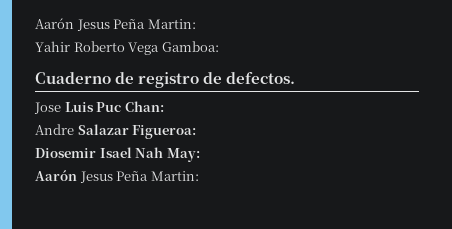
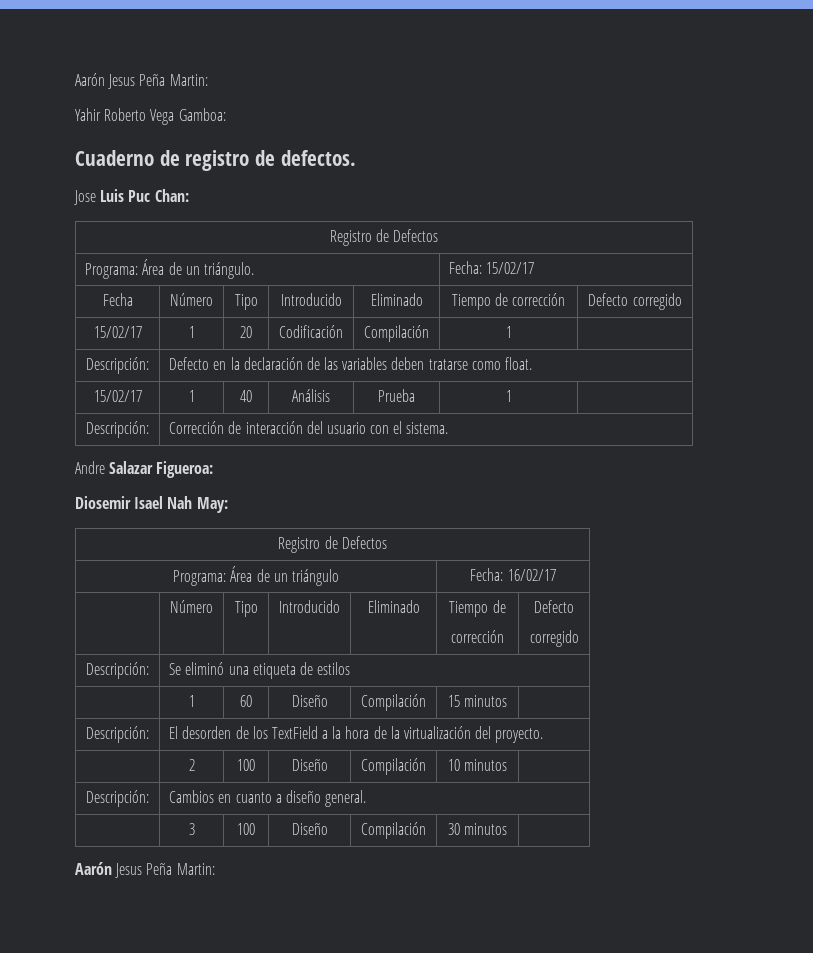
(164, 106) none -> [329,229,439,246] [85,259,254,279] [449,261,535,274] [102,293,133,306] [170,293,213,306] [234,294,258,310] [280,293,342,306] [370,293,423,306] [451,293,566,310] [588,293,682,310] [93,326,142,338] [188,326,195,338] [240,326,252,338] [279,325,343,338] [364,325,429,342] [505,326,512,338] [86,357,149,374] [169,357,533,370] [93,390,142,402] [188,390,195,402] [240,390,252,402] [292,389,330,402] [378,389,415,402] [505,390,512,402] [86,421,149,438] [169,421,449,434] // Registro de Defectos // Programa: Área de un triángulo. | Fecha: 15/02/17 // Fecha | Número | Tipo | Introducido | Eliminado | Tiempo de corrección | Defecto corregido // 15/02/17 | 1 | 20 | Codificación | Compilación | 1 | // Descripción: | Defecto en la declaración de las variables deben tratarse como float. // 15/02/17 | 1 | 40 | Análisis | Prueba | 1 | // Descripción: | Corrección de interacción del usuario con el sistema.
(200, 155) none -> [278,536,387,553] [173,566,339,586] [470,568,556,581] [170,600,213,613] [234,601,258,617] [279,600,340,613] [367,600,420,613] [449,600,506,617] [451,630,504,643] [534,600,574,613] [529,630,579,647] [86,662,149,679] [169,662,351,679] [188,695,195,707] [240,695,252,707] [291,694,328,707] [361,694,426,711] [447,695,508,707] [86,726,149,743] [169,726,544,743] [188,759,195,771] [237,759,255,771] [291,758,328,771] [361,758,426,775] [447,759,508,771] [86,790,149,807] [169,790,367,807] [188,823,195,835] [237,823,255,835] [291,822,328,835] [361,822,426,839] [447,823,508,835] // Registro de Defectos // Programa: Área de un triángulo | Fecha: 16/02/17 // | Número | Tipo | Introducido | Eliminado | Tiempo de // corrección | Defecto // corregido // Descripción: | Se eliminó una etiqueta de estilos // | 1 | 60 | Diseño | Compilación | 15 minutos | // Descripción: | El desorden de los TextField a la hora de la virtualización del proyecto. // | 2 | 100 | Diseño | Compilación | 10 minutos | // Descripción: | Cambios en cuanto a diseño general. // | 3 | 100 | Diseño | Compilación | 30 minutos |

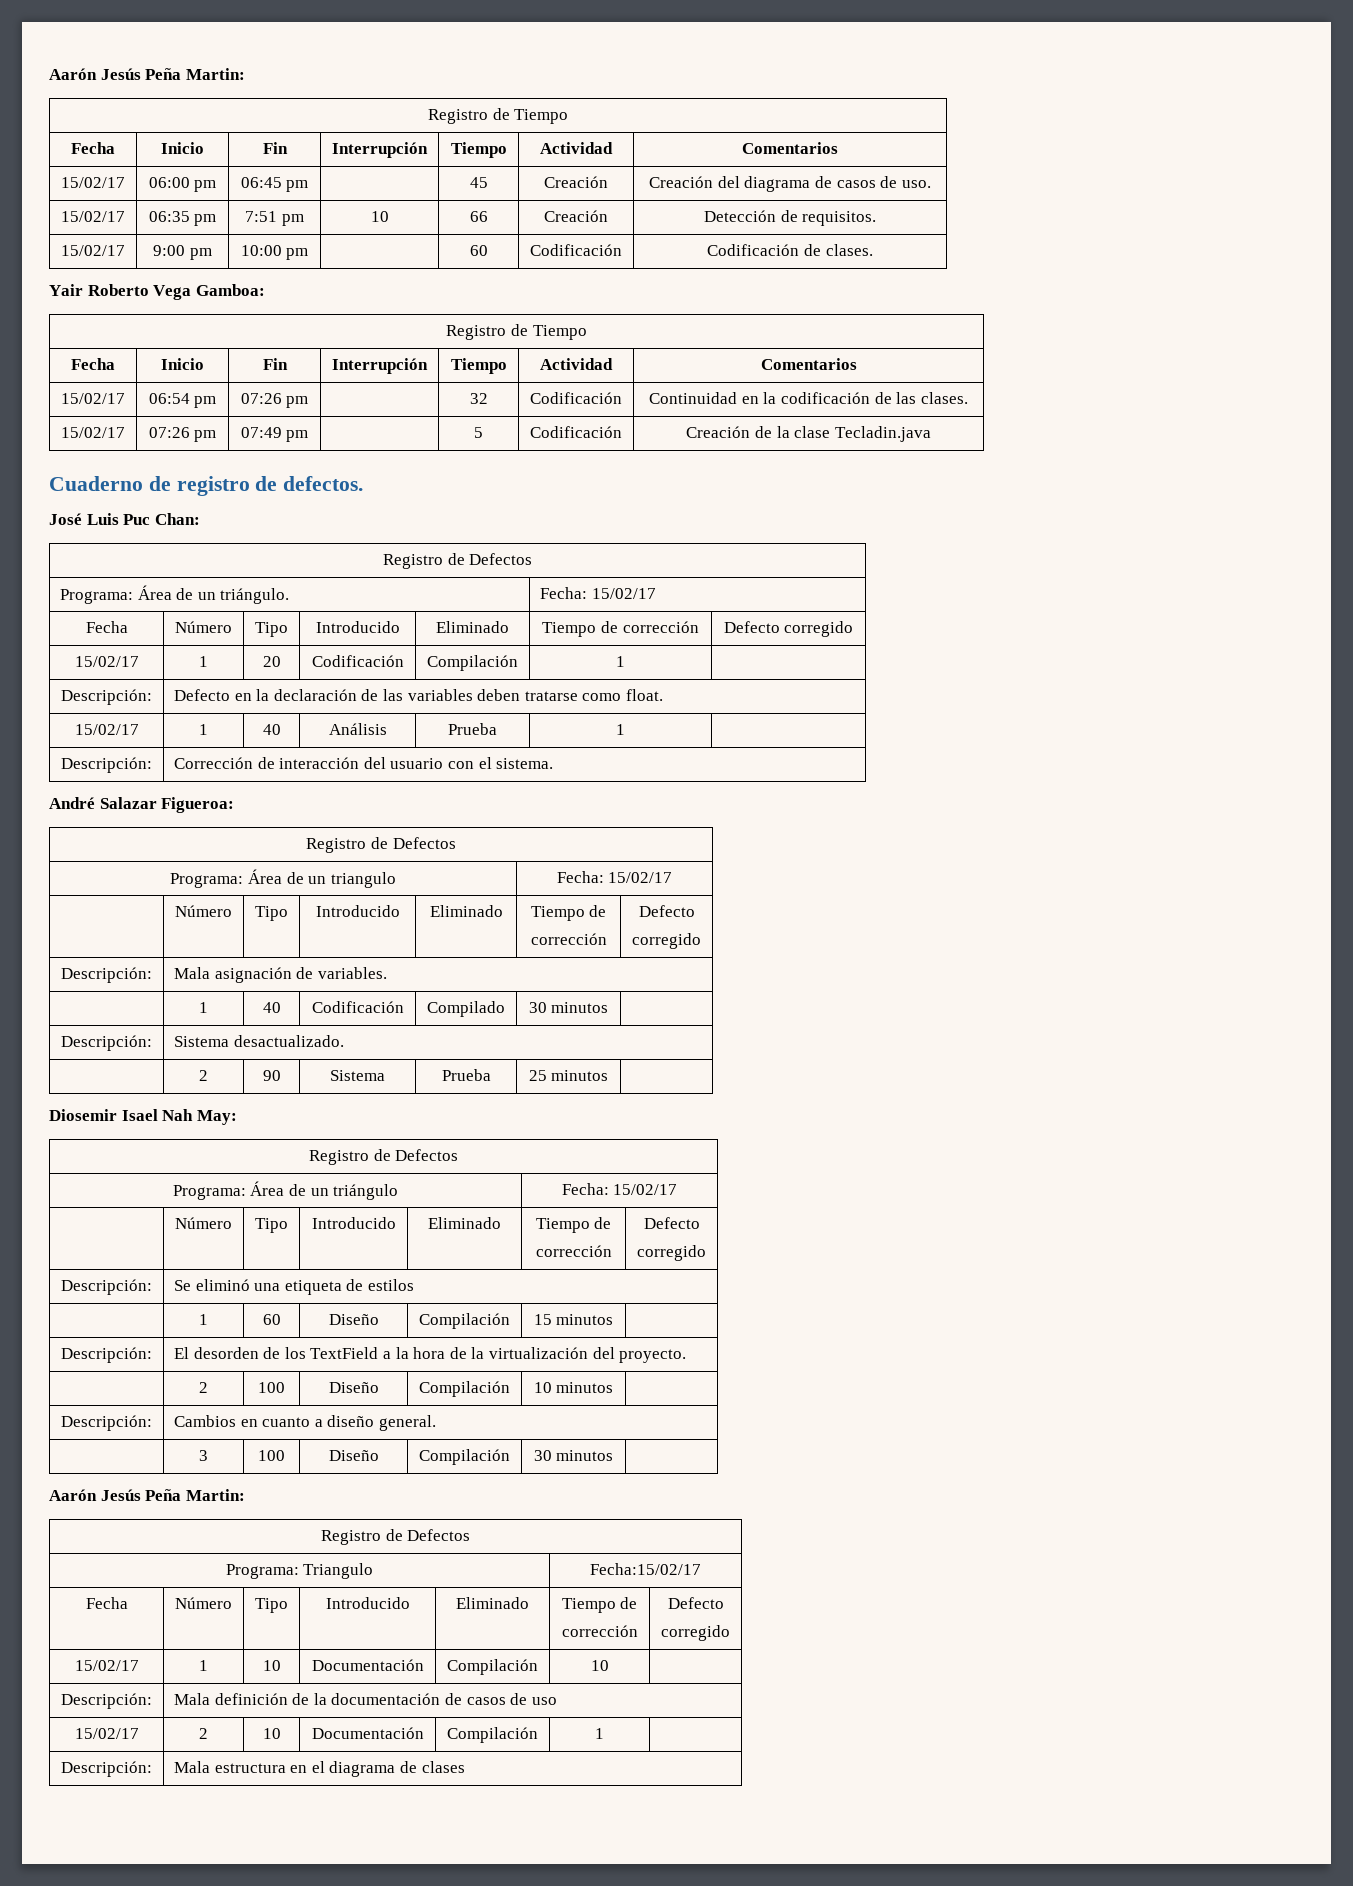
[75,73,208,89] [75,108,226,125] Aarón Jesus Peña Martin: // Yahir Roberto Vega Gamboa: -> [49,68,245,80] [427,108,569,124] [71,142,115,154] [161,142,204,154] [262,142,288,154] [332,142,428,158] [450,142,507,158] [540,142,613,154] [742,142,839,154] [61,177,125,188] [148,177,217,192] [240,177,309,192] [469,177,488,188] [544,176,608,188] [649,176,931,192] [61,211,125,222] [148,211,217,226] [245,211,304,226] [370,211,389,222] [469,211,488,222] [544,210,608,222] [703,210,877,226] [61,245,125,256] [153,245,212,260] [240,245,309,260] [469,245,488,256] [530,244,622,256] [707,244,873,256] [49,284,265,300] [446,324,587,340] [71,358,115,370] [161,358,204,370] [262,358,288,370] [332,358,428,374] [450,358,507,374] [540,358,613,370] [760,358,857,370] [61,393,125,404] [148,393,217,408] [240,393,309,408] [469,393,488,404] [530,392,622,404] [649,392,968,404] [61,427,125,438] [148,427,217,442] [240,427,309,442] [474,427,483,438] [530,426,622,438] [686,426,931,442] Aarón Jesús Peña Martin: // Registro de Tiempo // Fecha | Inicio | Fin | Interrupción | Tiempo | Actividad | Comentarios // 15/02/17 | 06:00 pm | 06:45 pm | | 45 | Creación | Creación del diagrama de casos de uso. // 15/02/17 | 06:35 pm | 7:51 pm | 10 | 66 | Creación | Detección de requisitos. // 15/02/17 | 9:00 pm | 10:00 pm | | 60 | Codificación | Codificación de clases. // Yair Roberto Vega Gamboa: // Registro de Tiempo // Fecha | Inicio | Fin | Interrupción | Tiempo | Actividad | Comentarios // 15/02/17 | 06:54 pm | 07:26 pm | | 32 | Codificación | Continuidad en la codificación de las clases. // 15/02/17 | 07:26 pm | 07:49 pm | | 5 | Codificación | Creación de la clase Tecladin.java
[74,190,96,205] Jose -> [49,513,82,525] José
[75,461,105,474] Andre -> [49,797,95,809] André
(214, 469) none -> [306,837,456,853] [170,869,396,888] [556,871,673,883] [175,905,232,917] [255,906,288,921] [315,905,400,917] [429,905,503,917] [530,905,607,921] [530,933,607,945] [638,905,695,917] [632,933,702,949] [61,967,152,983] [174,967,387,983] [199,1002,208,1013] [262,1002,281,1013] [311,1001,404,1013] [427,1001,505,1017] [528,1002,609,1013] [61,1035,152,1051] [174,1035,344,1047] [199,1070,208,1081] [262,1070,281,1081] [330,1070,385,1081] [441,1069,491,1081] [528,1070,609,1081] // Registro de Defectos // Programa: Área de un triangulo | Fecha: 15/02/17 // | Número | Tipo | Introducido | Eliminado | Tiempo de // corrección | Defecto // corregido // Descripción: | Mala asignación de variables. // | 1 | 40 | Codificación | Compilado | 30 minutos | // Descripción: | Sistema desactualizado. // | 2 | 90 | Sistema | Prueba | 25 minutos |
[507,569,556,581] 16/02/17 -> [613,1184,678,1195] 15/02/17
[115,862,215,878] Jesus Peña Martin: -> [100,1489,245,1501] [320,1529,471,1545] [225,1563,374,1579] [590,1563,702,1575] [85,1597,128,1609] [175,1597,232,1609] [255,1598,288,1613] [325,1597,410,1609] [456,1597,529,1609] [561,1597,638,1613] [561,1625,638,1637] [667,1597,724,1609] [661,1625,731,1641] [74,1660,139,1671] [199,1660,208,1671] [262,1660,281,1671] [311,1659,424,1671] [447,1659,538,1675] [590,1660,609,1671] [61,1693,152,1709] [174,1693,557,1705] [74,1728,139,1739] [199,1728,208,1739] [262,1728,281,1739] [311,1727,424,1739] [447,1727,538,1743] [595,1728,605,1739] [61,1761,152,1777] [174,1761,465,1777] Jesús Peña Martin: // Registro de Defectos // Programa: Triangulo | Fecha:15/02/17 // Fecha | Número | Tipo | Introducido | Eliminado | Tiempo de // corrección | Defecto // corregido // 15/02/17 | 1 | 10 | Documentación | Compilación | 10 | // Descripción: | Mala definición de la documentación de casos de uso // 15/02/17 | 2 | 10 | Documentación | Compilación | 1 | // Descripción: | Mala estructura en el diagrama de clases

